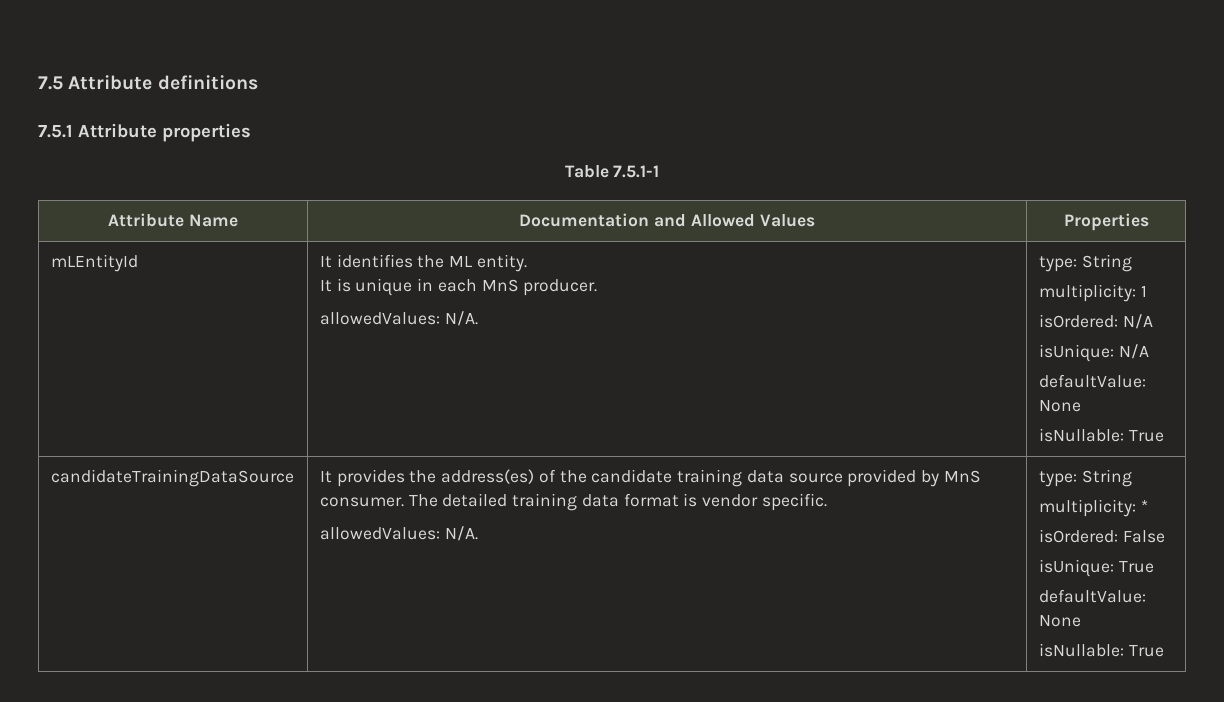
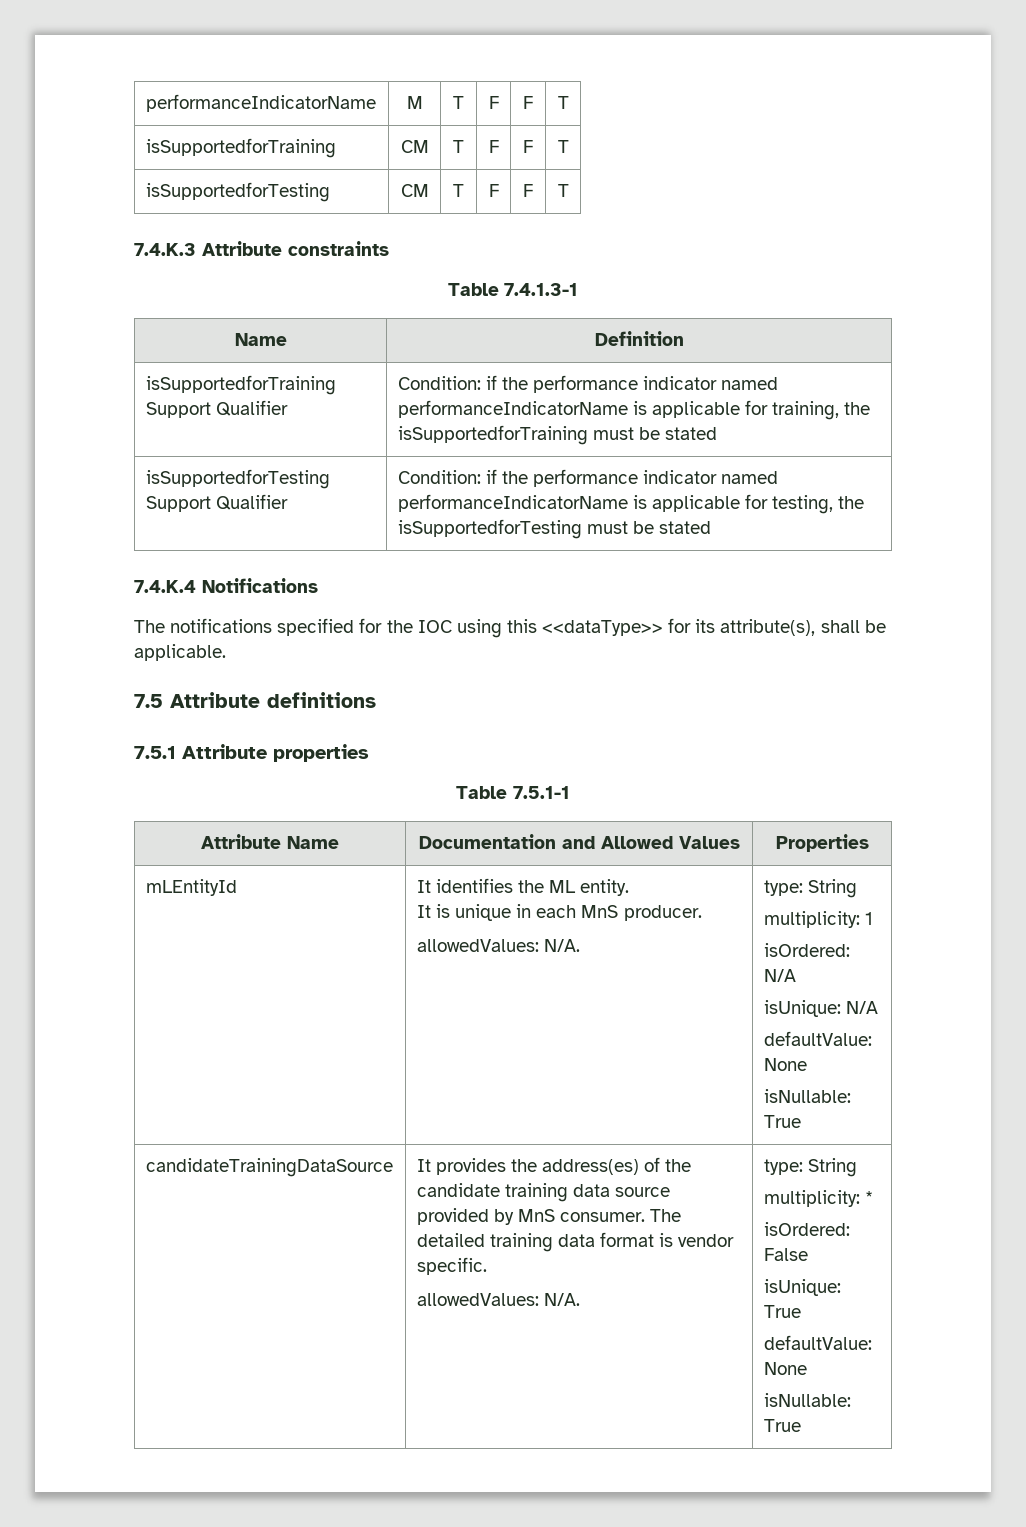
(38, 83) none -> [145,94,376,112] [406,96,423,109] [453,96,464,109] [488,96,499,109] [523,96,533,109] [557,96,569,109] [145,138,336,158] [400,140,429,153] [453,140,464,153] [488,140,499,153] [523,140,533,153] [557,140,569,153] [145,182,330,202] [400,184,429,197] [453,184,464,197] [488,184,499,197] [523,184,533,197] [557,184,569,197] [134,241,389,256] [447,283,579,296] [234,333,287,346] [594,331,684,346] [145,375,336,395] [145,400,288,418] [397,375,779,393] [397,400,871,420] [397,425,718,445] [145,469,330,489] [145,494,288,512] [397,469,779,487] [397,494,865,514] [397,519,712,539] [134,578,318,593] [134,618,886,638] [134,644,226,661] performanceIndicatorName | M | T | F | F | T // isSupportedforTraining | CM | T | F | F | T // isSupportedforTesting | CM | T | F | F | T // 7.4.K.3 Attribute constraints // Table 7.4.1.3-1 // Name | Definition // isSupportedforTraining Support Qualifier | Condition: if the performance indicator named performanceIndicatorName is applicable for training, the isSupportedforTraining must be stated // isSupportedforTesting Support Qualifier | Condition: if the performance indicator named performanceIndicatorName is applicable for testing, the isSupportedforTesting must be stated // 7.4.K.4 Notifications // The notifications specified for the IOC using this <<dataType>> for its attribute(s), shall be applicable. //

